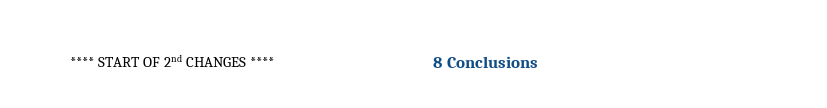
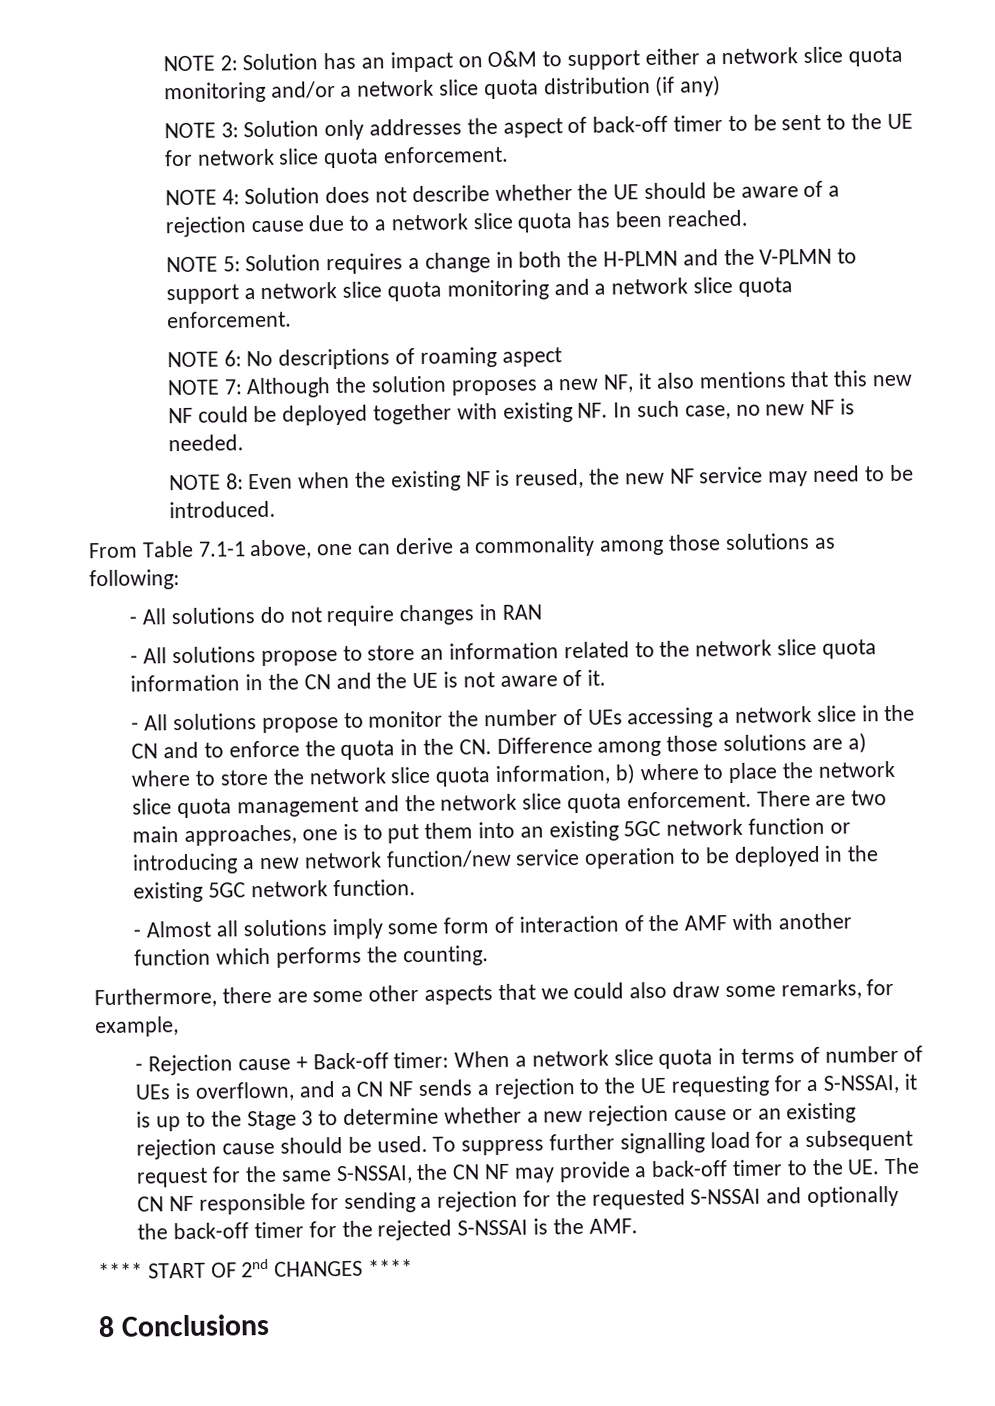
(70, 62) none -> [162,46,904,73] [163,75,722,104] [163,113,913,141] [163,145,510,169] [164,180,841,206] [164,209,748,238] [165,248,858,275] [165,276,793,305] [165,310,292,329] [166,346,562,370] [166,370,913,399] [167,398,856,426] [167,434,244,452] [168,464,914,492] [168,500,276,519] [88,533,836,560] [89,569,180,591] [129,603,542,627] [130,638,877,667] [130,669,607,692] [131,704,916,734] [131,732,867,761] [131,760,895,787] [132,790,888,819] [132,817,851,846] [132,845,880,875] [133,879,416,903] [133,912,852,940] [134,945,489,968] [94,978,895,1009] [94,1016,179,1038] [135,1045,924,1076] [135,1073,918,1102] [136,1102,857,1132] [136,1129,914,1160] [136,1157,921,1188] [137,1185,900,1215] [137,1217,638,1241] NOTE 2: Solution has an impact on O&M to support either a network slice quota monitoring and/or a network slice quota distribution (if any) // NOTE 3: Solution only addresses the aspect of back-off timer to be sent to the UE for network slice quota enforcement. // NOTE 4: Solution does not describe whether the UE should be aware of a rejection cause due to a network slice quota has been reached. // NOTE 5: Solution requires a change in both the H-PLMN and the V-PLMN to support a network slice quota monitoring and a network slice quota enforcement. // NOTE 6: No descriptions of roaming aspect // NOTE 7: Although the solution proposes a new NF, it also mentions that this new NF could be deployed together with existing NF. In such case, no new NF is needed. // NOTE 8: Even when the existing NF is reused, the new NF service may need to be introduced. // From Table 7.1-1 above, one can derive a commonality among those solutions as following: // - All solutions do not require changes in RAN // - All solutions propose to store an information related to the network slice quota information in the CN and the UE is not aware of it. // - All solutions propose to monitor the number of UEs accessing a network slice in the CN and to enforce the quota in the CN. Difference among those solutions are a) where to store the network slice quota information, b) where to place the network slice quota management and the network slice quota enforcement. There are two main approaches, one is to put them into an existing 5GC network function or introducing a new network function/new service operation to be deployed in the existing 5GC network function. // - Almost all solutions imply some form of interaction of the AMF with another function which performs the counting. // Furthermore, there are some other aspects that we could also draw some remarks, for example, // - Rejection cause + Back-off timer: When a network slice quota in terms of number of UEs is overflown, and a CN NF sends a rejection to the UE requesting for a S-NSSAI, it is up to the Stage 3 to determine whether a new rejection cause or an existing rejection cause should be used. To suppress further signalling load for a subsequent request for the same S-NSSAI, the CN NF may provide a back-off timer to the UE. The CN NF responsible for sending a rejection for the requested S-NSSAI and optionally the back-off timer for the rejected S-NSSAI is the AMF. //

